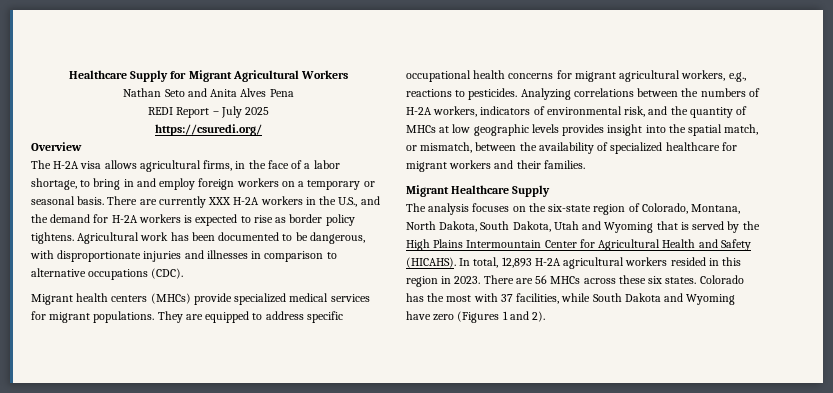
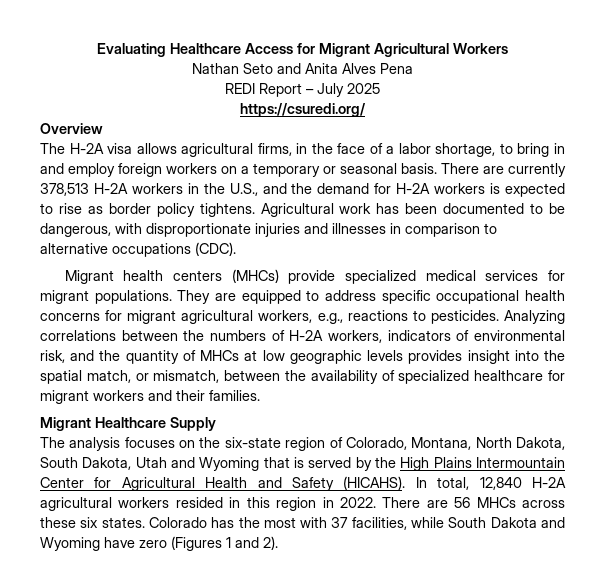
[68,70,169,82] Healthcare Supply -> [97,43,293,57] Evaluating Healthcare Access
[208,197,232,205] XXX -> [40,183,89,196] 378,513
[501,257,532,268] 12,893 -> [479,477,522,490] 12,840
[454,276,481,284] 2023. -> [339,497,376,508] 2022.

